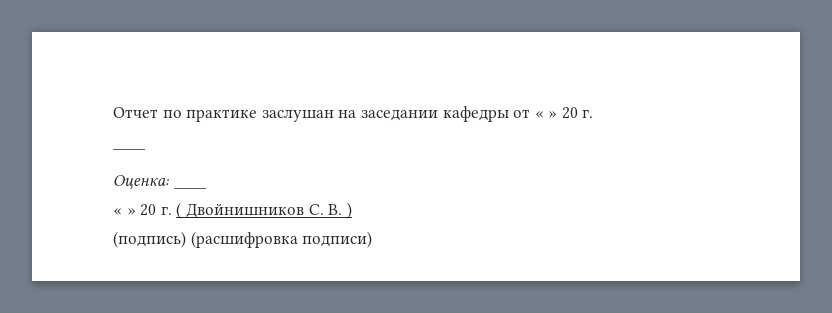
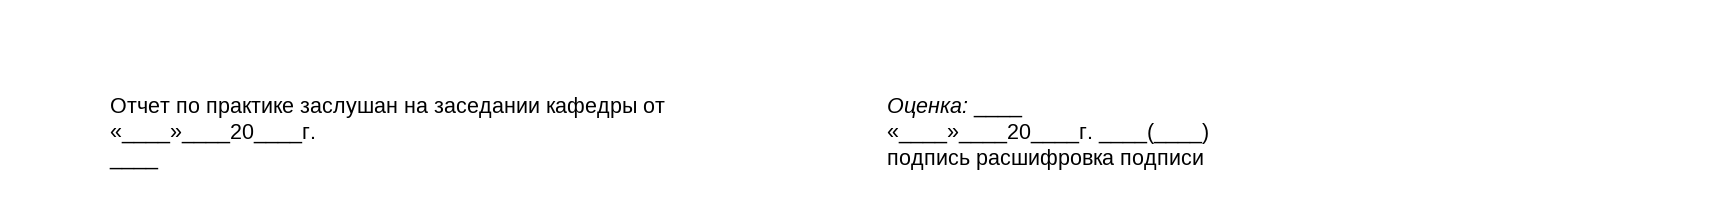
[534,107,594,119] « » 20 г. -> [110,124,316,144] «____»____20____г.
[113,202,352,219] [113,231,373,248] « » 20 г. ( Двойнишников С. В. ) // (подпись) (расшифровка подписи) -> [887,123,1209,144] [887,149,1204,170] «____»____20____г. ____(____) // подпись расшифровка подписи

